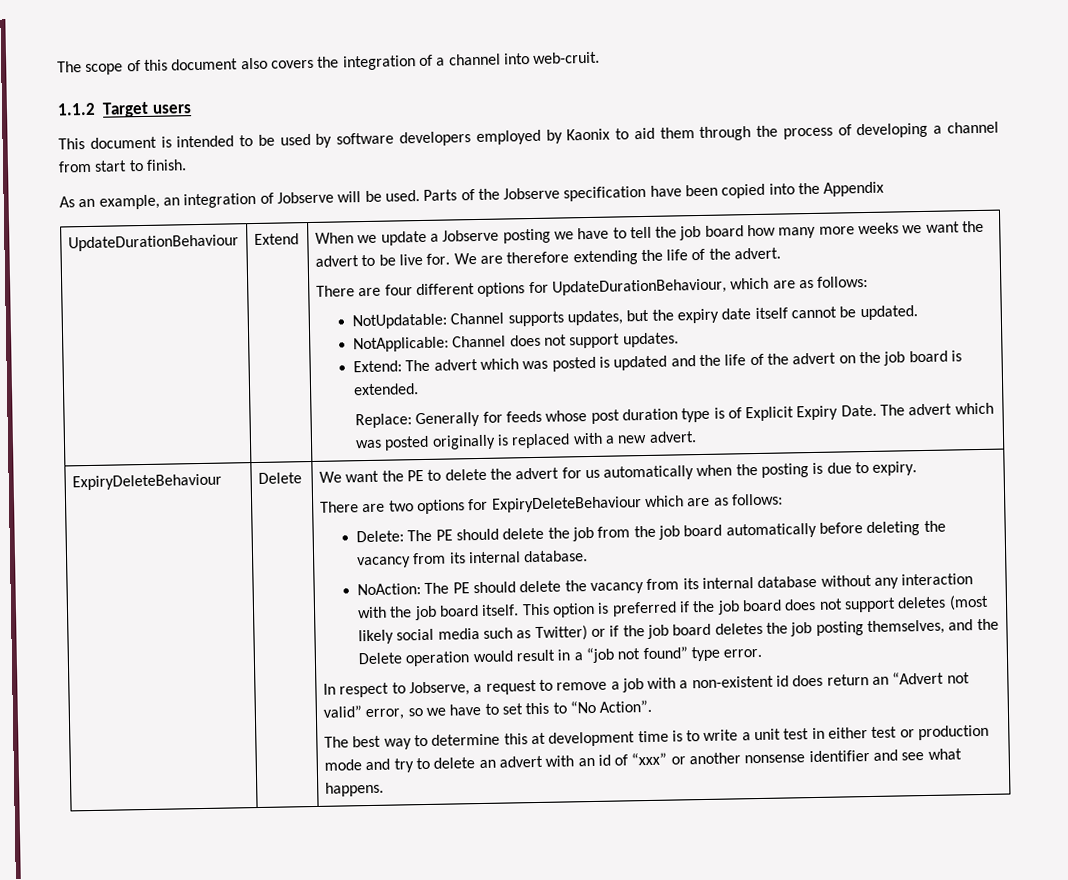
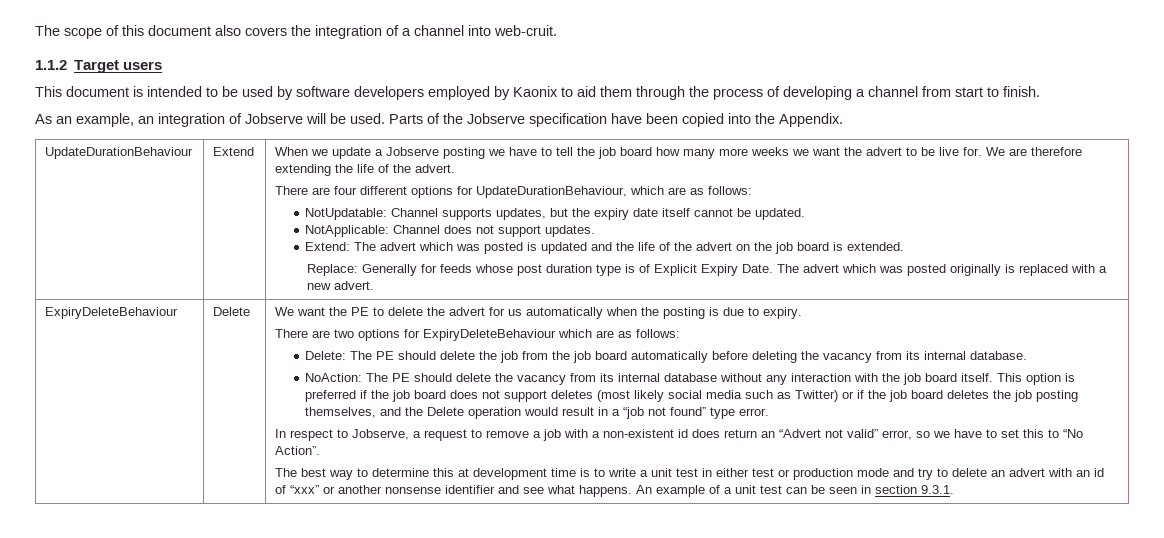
[823,181,885,197] Appendix -> [779,113,843,127] Appendix.
(384, 789) none -> [636,485,955,497] An example of a unit test can be seen in section 9.3.1.

